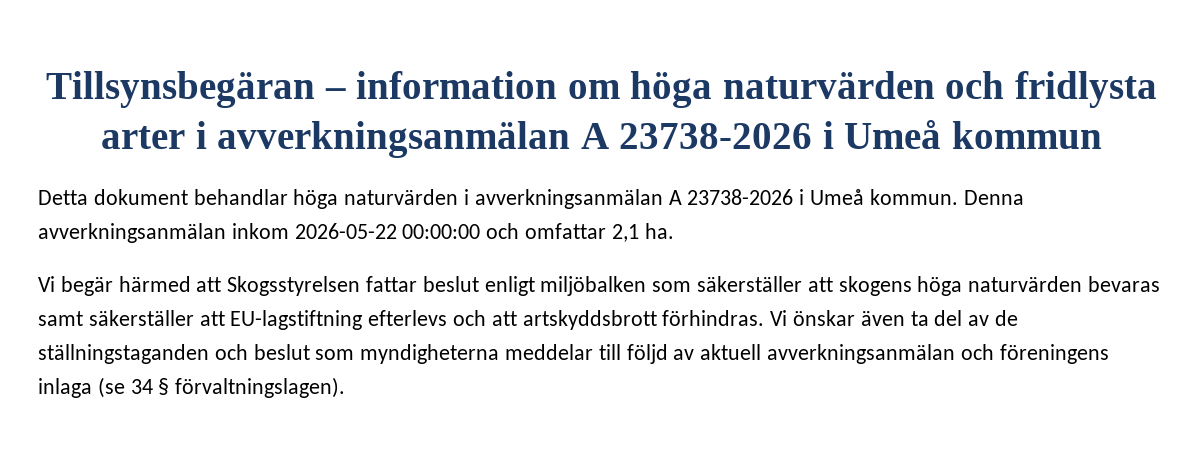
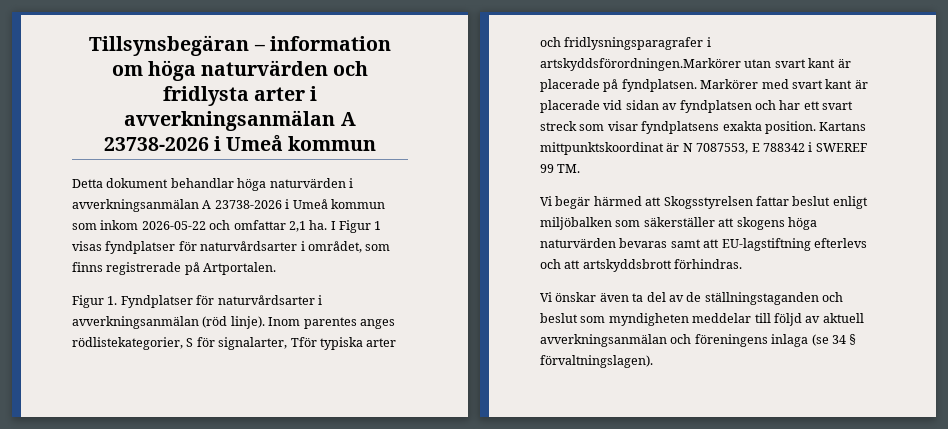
[869,189,1024,205] [38,223,226,243] kommun. Denna avverkningsanmälan -> [330,199,385,209] [72,223,97,230] kommun som
[402,224,481,239] 00:00:00 -> (206, 225) none
(674, 231) none -> [330,220,382,233] [72,241,391,254] [72,262,277,275] [72,295,322,308] [72,316,395,329] [72,337,397,350] [540,37,711,50] [540,58,851,71] [540,79,868,92] [540,100,853,113] [540,121,867,134] [540,142,867,155] [540,164,581,173] I Figur 1 visas fyndplatser för naturvårdsarter i området, som finns registrerade på Artportalen. // Figur 1. Fyndplatser för naturvårdsarter i avverkningsanmälan (röd linje). Inom parentes anges rödlistekategorier, S för signalarter, Tför typiska arter och fridlysningsparagrafer i artskyddsförordningen.Markörer utan svart kant är placerade på fyndplatsen. Markörer med svart kant är placerade vid sidan av fyndplatsen och har ett svart streck som visar fyndplatsens exakta position. Kartans mittpunktskoordinat är N 7087553, E 788342 i SWEREF 99 TM.
[88,310,194,326] säkerställer -> (701, 243) none
(765, 318) none -> (743, 264) //
[360,344,500,364] myndigheterna -> [608,313,689,326] myndigheten

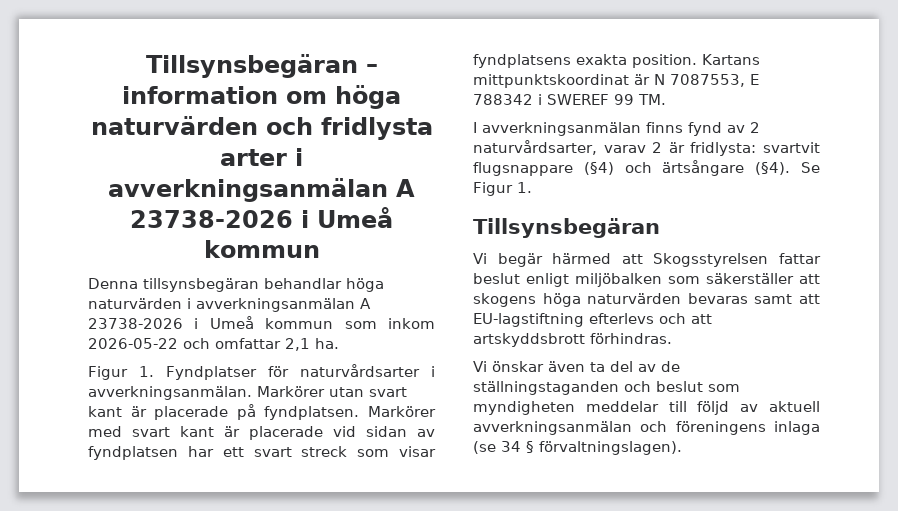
[72,178,169,188] Detta dokument -> [88,278,259,292] Denna tillsynsbegäran
[330,220,382,233] [72,241,391,254] [72,262,277,275] I Figur 1 visas fyndplatser för naturvårdsarter i området, som finns registrerade på Artportalen. -> (339, 343) none
[72,316,395,329] [72,337,397,350] [540,37,711,50] [540,58,741,71] avverkningsanmälan (röd linje). Inom parentes anges rödlistekategorier, S för signalarter, Tför typiska arter och fridlysningsparagrafer i artskyddsförordningen.Markörer -> [88,386,325,400] avverkningsanmälan. Markörer
[754,100,776,110] och -> (178, 453) none
(581, 168) none -> [473,122,760,136] [473,140,820,156] [473,160,820,176] [473,182,532,196] [473,218,660,238] // I avverkningsanmälan finns fynd av 2 naturvårdsarter, varav 2 är fridlysta: svartvit flugsnappare (§4) och ärtsångare (§4). Se Figur 1. // Tillsynsbegäran

